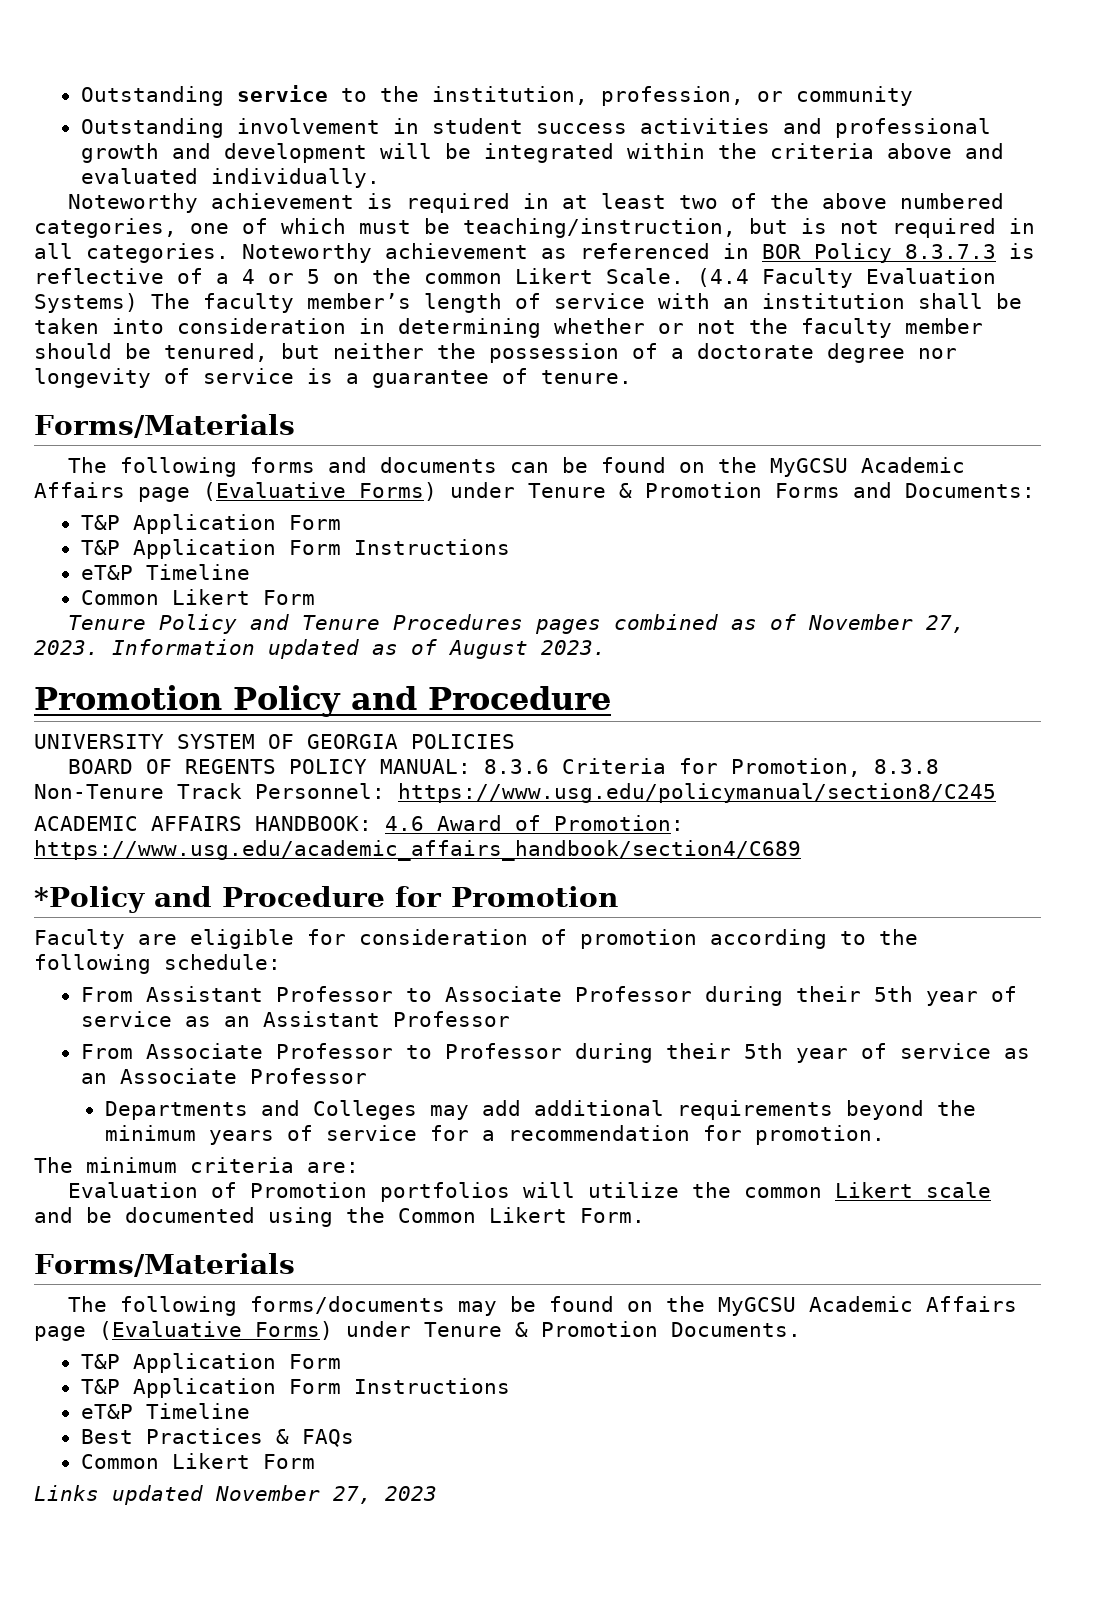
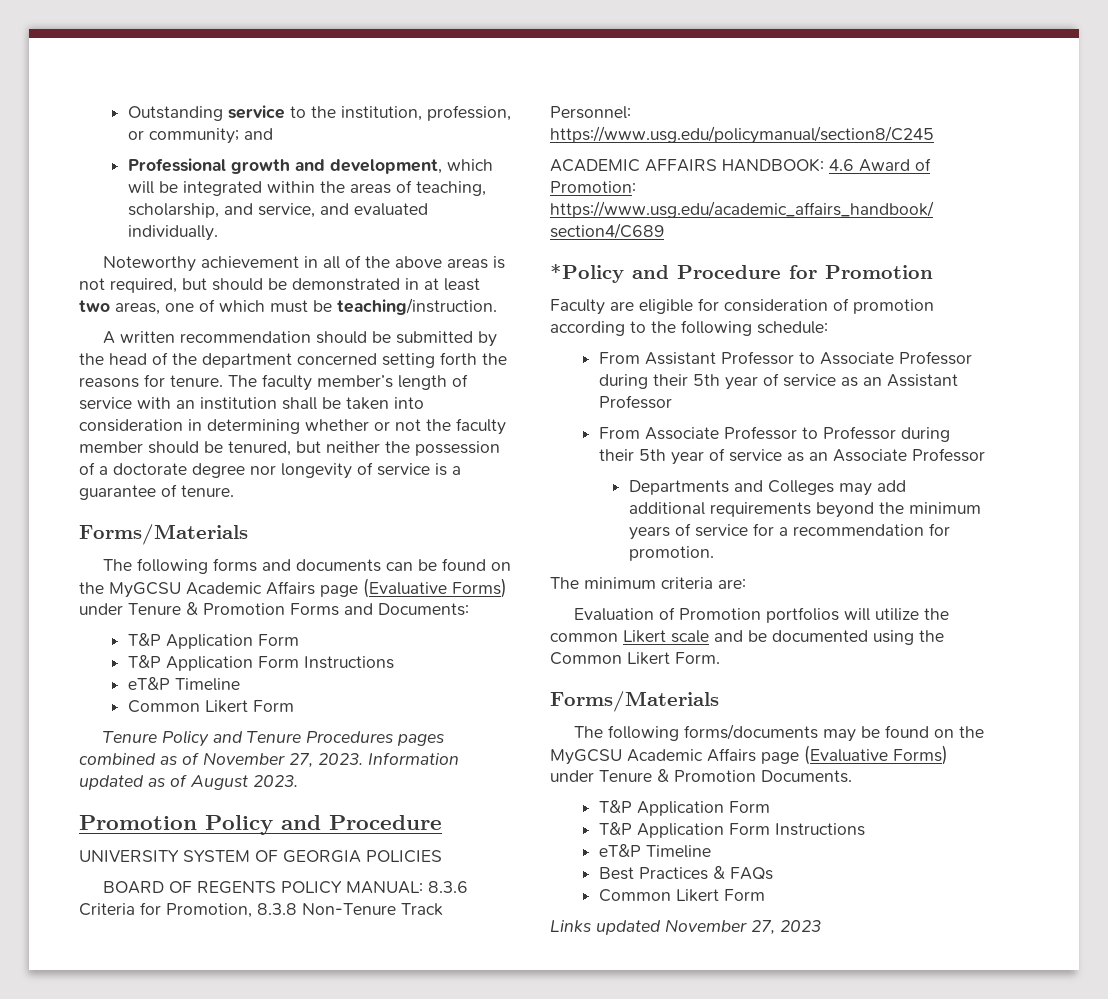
[795,86,913,106] [80,118,991,138] [80,143,367,163] community // Outstanding involvement in student success activities and professional growth and development -> [148,128,273,144] [127,158,493,174] community; and // Professional growth and development, which
[769,143,952,159] criteria above -> [349,180,486,196] [127,203,315,218] areas of teaching, scholarship, and service,
[366,193,1004,213] [34,218,177,238] is required in at least two of the above numbered categories, -> [304,255,506,269] [79,278,480,293] [79,300,160,315] in all of the above areas is not required, but should be demonstrated in at least two areas,
[463,218,1035,238] [34,243,1035,263] [34,268,996,288] [34,293,138,313] teaching/instruction, but is not required in all categories. Noteworthy achievement as referenced in BOR Policy 8.3.7.3 is reflective of a 4 or 5 on the common Likert Scale. (4.4 Faculty Evaluation Systems) -> [337,298,497,315] [103,331,498,347] [79,352,507,368] [79,374,223,388] teaching/instruction. // A written recommendation should be submitted by the head of the department concerned setting forth the reasons for tenure.

